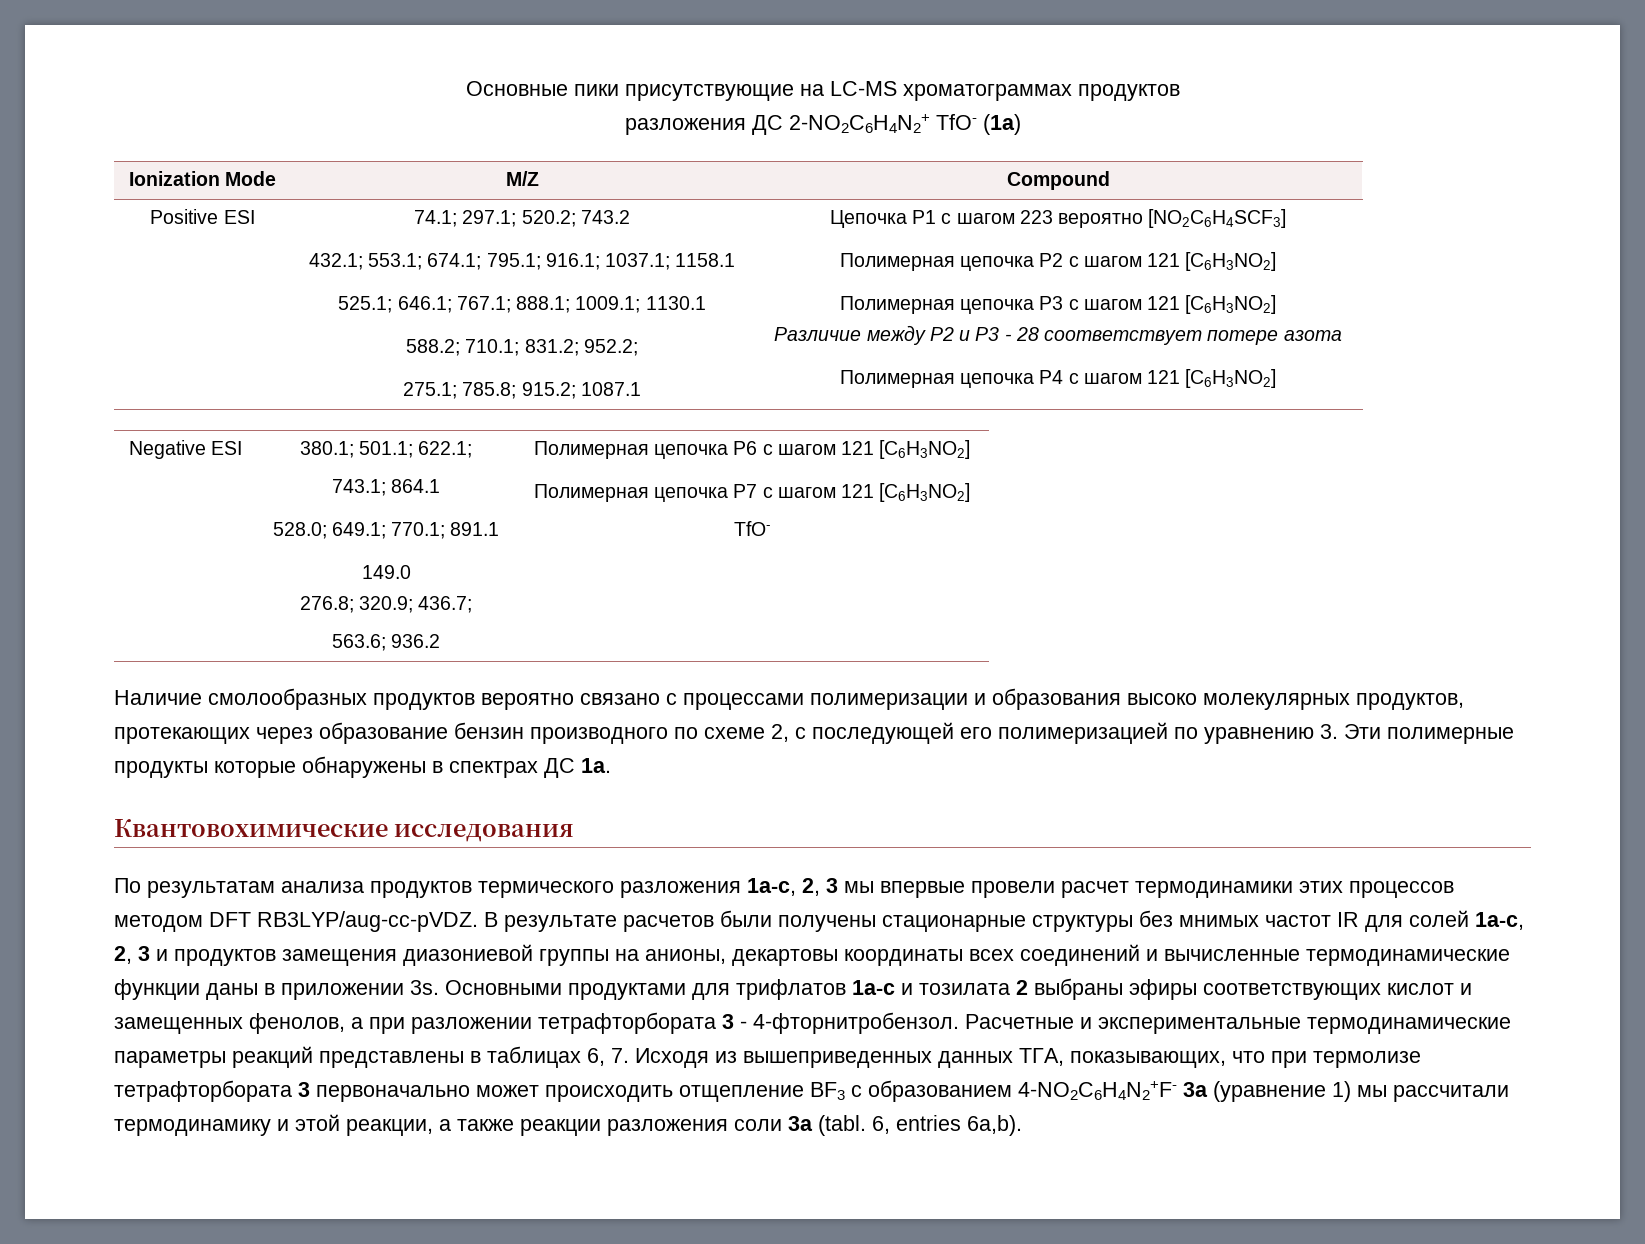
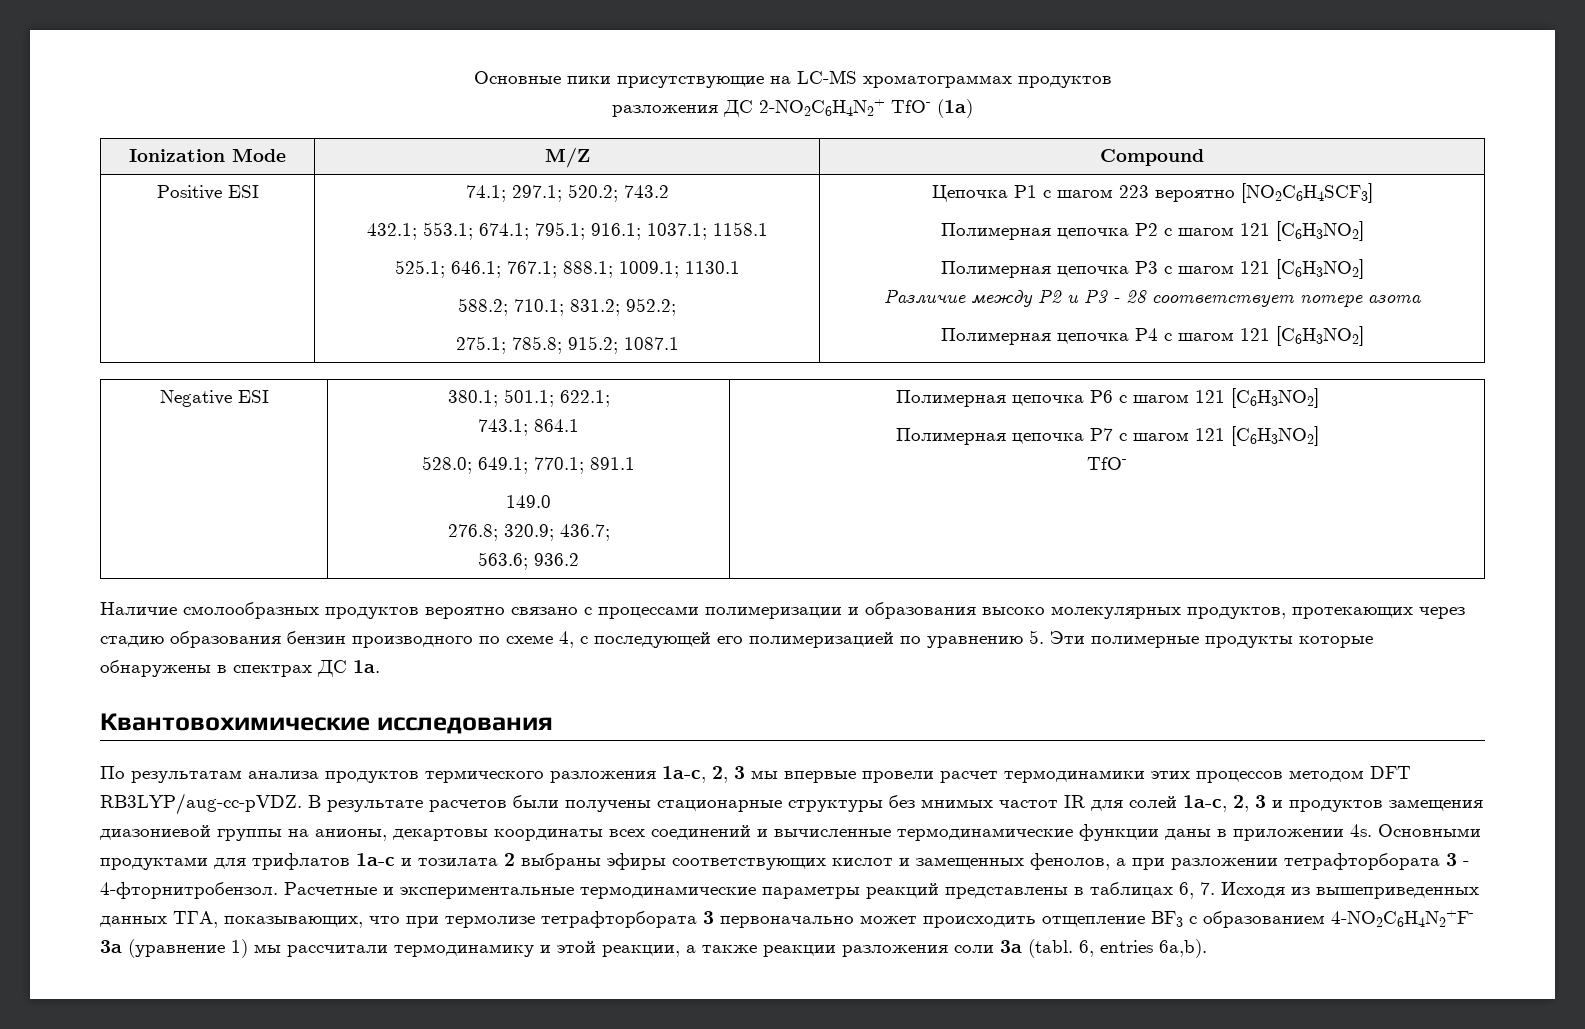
[319,722,448,744] образование -> [100,631,281,648] стадию образования
[771,724,789,742] 2, -> [559,631,574,648] 4,
[1320,724,1338,739] 3. -> [1029,630,1044,644] 5.
[410,980,439,995] 3s. -> [1350,824,1372,837] 4s.

